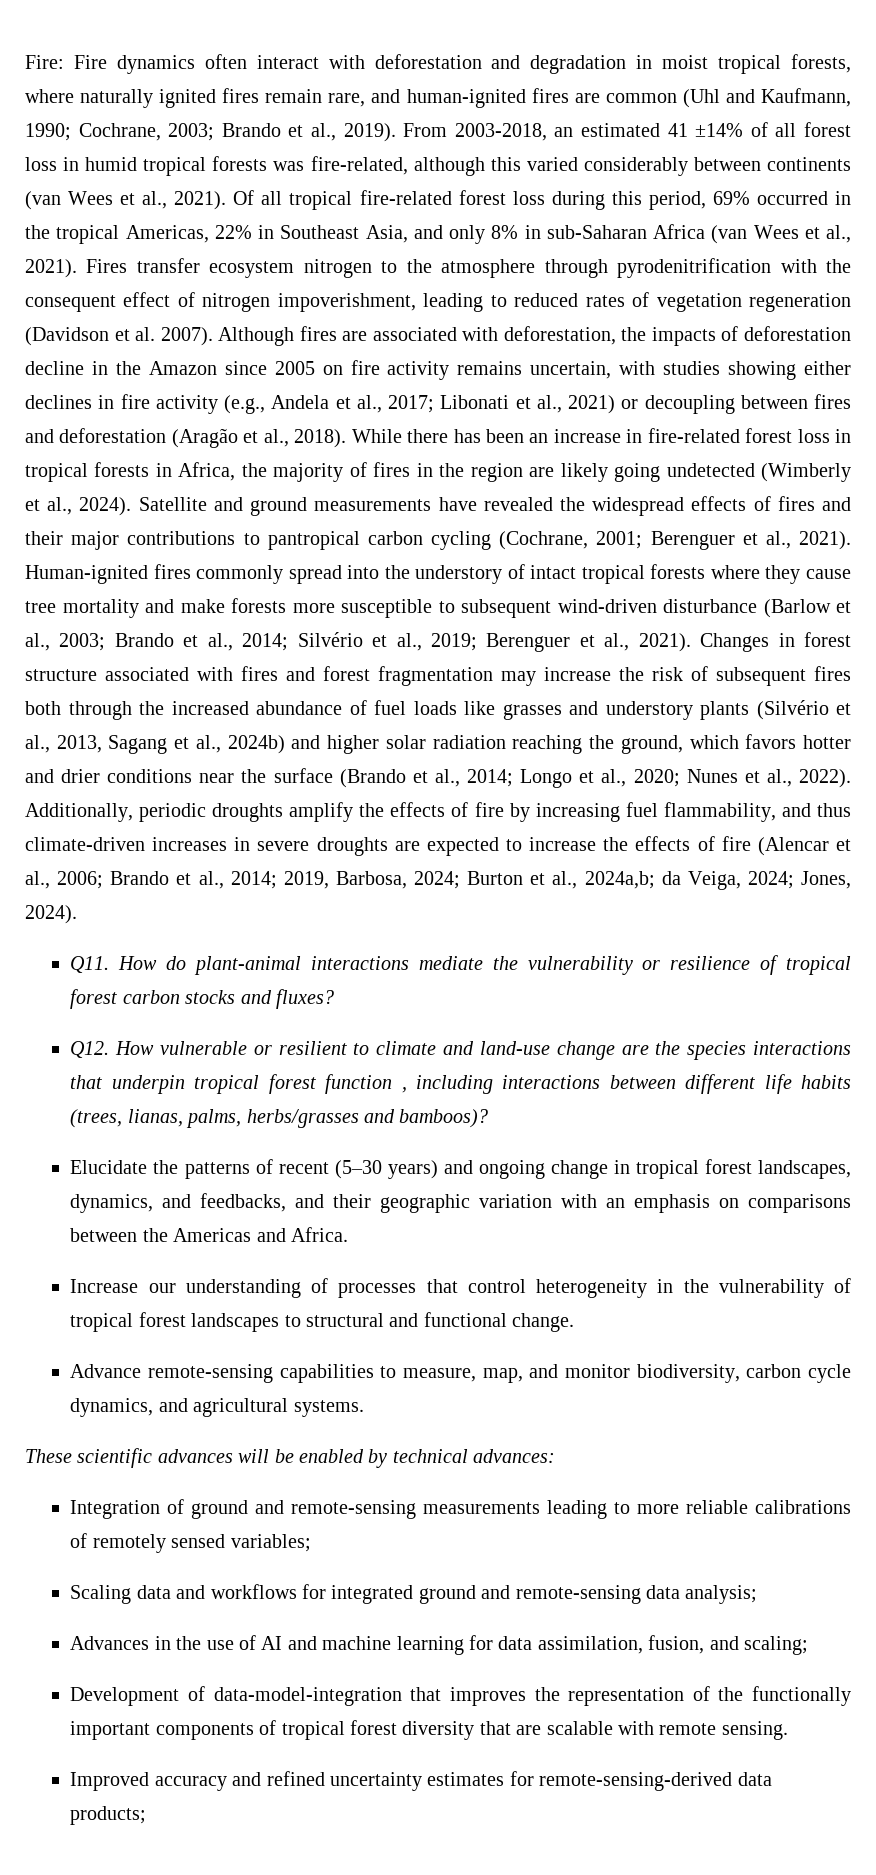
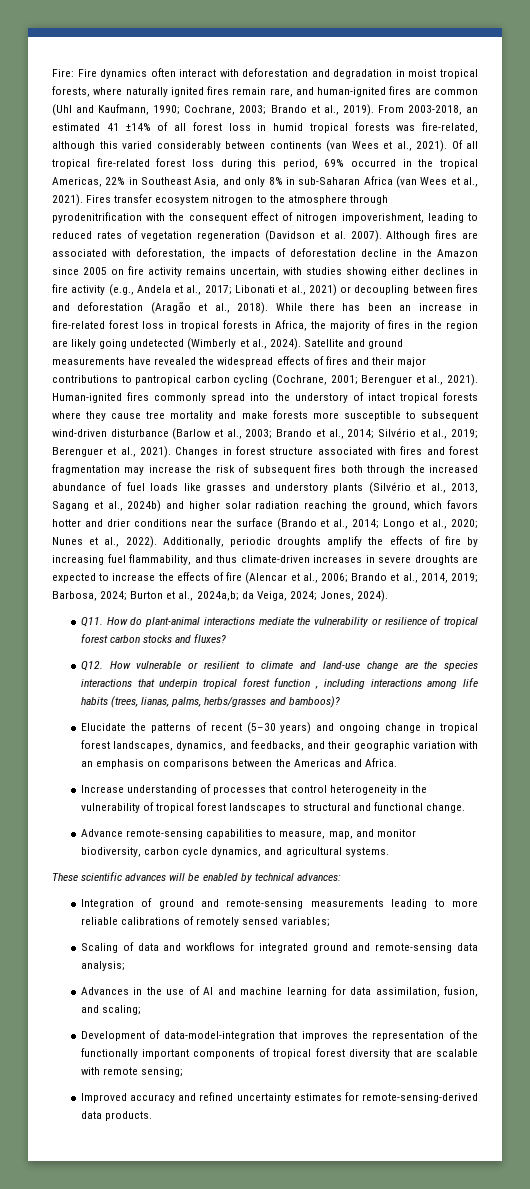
[230,871,329,889] 2014; 2019, -> [420,573,478,583] 2014, 2019;
[609,1074,756,1094] between different -> [427,681,458,689] among
[148,1283,176,1293] our -> (124, 789) none
(132, 1594) none -> [122,942,134,951] of
[721,1721,788,1740] sensing. -> [141,1067,184,1077] sensing;
[70,1806,147,1825] products; -> [105,1111,153,1121] products.

